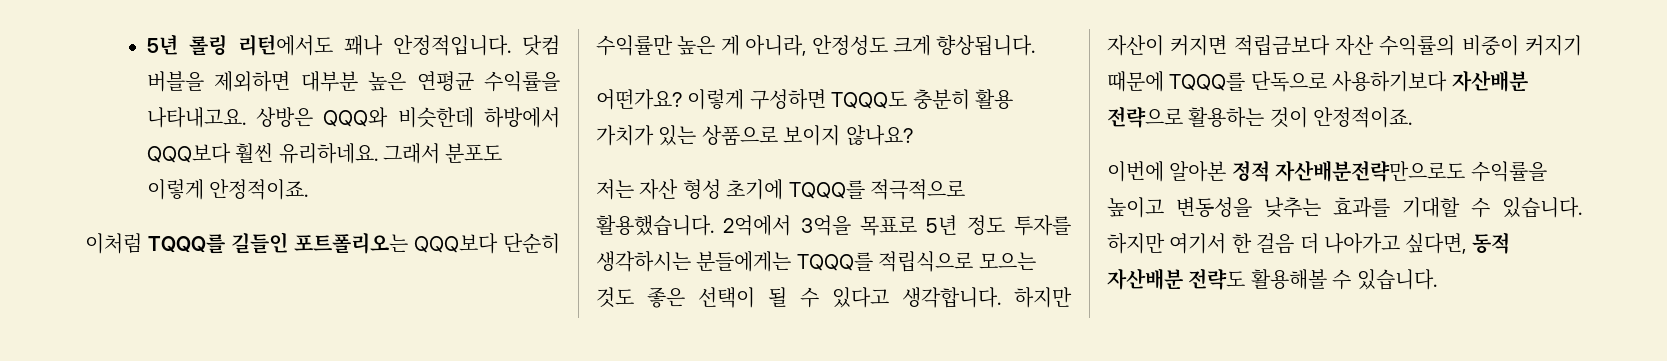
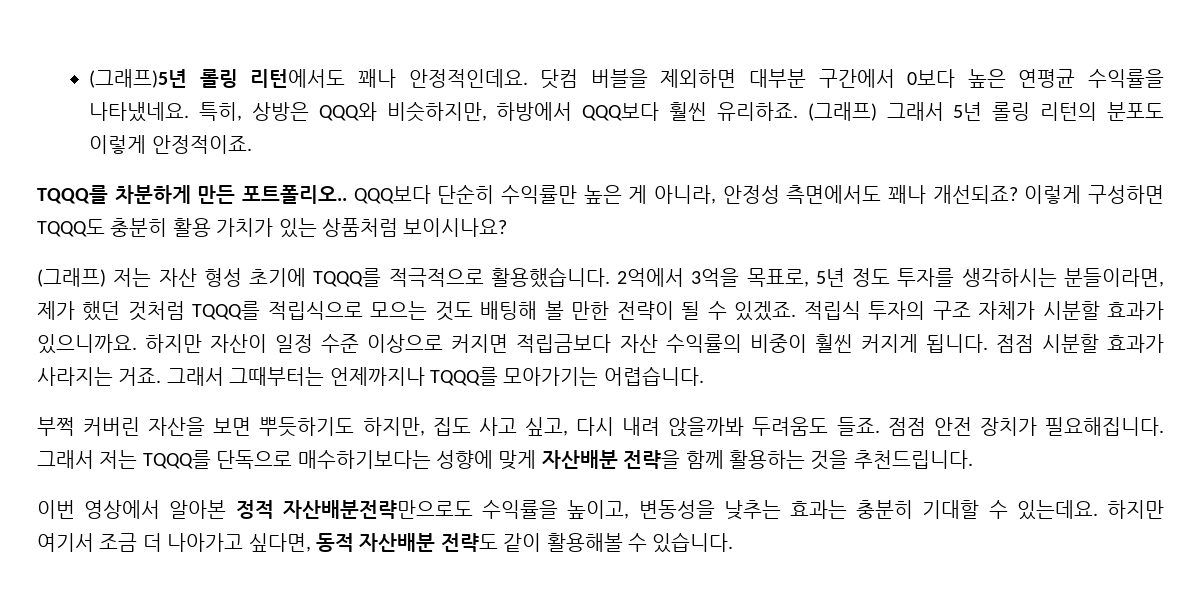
[146,34,178,55] 5년 -> [89,69,188,88] (그래프)5년
[392,35,511,56] 안정적입니다. -> [408,69,528,88] 안정적인데요.
(358, 81) none -> [818,69,956,88] 구간에서 0보다
[146,107,246,128] 나타내고요. -> [89,102,242,122] 나타냈네요. 특히,
[397,107,474,128] 비슷한데 -> [386,101,487,122] 비슷하지만,
[278,143,440,164] 유리하네요. 그래서 -> [716,102,1098,121] 유리하죠. (그래프) 그래서 5년 롤링 리턴의
[85,232,408,254] 이처럼 TQQQ를 길들인 포트폴리오는 -> [37,185,347,204] TQQQ를 차분하게 만든 포트폴리오..
[811,35,1036,56] [596,89,682,110] 안정성도 크게 향상됩니다. // 어떤가요? -> [722,185,1018,204] 안정성 측면에서도 꽤나 개선되죠?
[701,125,913,146] 상품으로 보이지 않나요? // -> [322,218,508,237] [37,268,106,287] 상품처럼 보이시나요? // (그래프)
[860,216,917,236] 목표로 -> [746,268,809,287] 목표로,
[696,251,1036,272] [596,287,1072,308] [1107,35,1164,56] 분들에게는 TQQQ를 적립식으로 모으는 것도 좋은 선택이 될 수 있다고 생각합니다. 하지만 자산이 -> [1064,268,1164,287] [37,301,1165,321] [37,334,444,354] 분들이라면, 제가 했던 것처럼 TQQQ를 적립식으로 모으는 것도 배팅해 볼 만한 전략이 될 수 있겠죠. 적립식 투자의 구조 자체가 시분할 효과가 있으니까요. 하지만 자산이 일정 수준 이상으로
[1525,35,1582,56] [1107,70,1528,92] [1107,106,1413,128] [1107,161,1164,182] 커지기 때문에 TQQQ를 단독으로 사용하기보다 자산배분 전략으로 활용하는 것이 안정적이죠. // 이번에 -> [814,334,1164,353] [37,366,704,386] [37,417,1164,437] [37,450,973,470] [37,500,161,519] 훨씬 커지게 됩니다. 점점 시분할 효과가 사라지는 거죠. 그래서 그때부터는 언제까지나 TQQQ를 모아가기는 어렵습니다. // 부쩍 커버린 자산을 보면 뿌듯하기도 하지만, 집도 사고 싶고, 다시 내려 앉을까봐 두려움도 들죠. 점점 안전 장치가 필요해집니다. 그래서 저는 TQQQ를 단독으로 매수하기보다는 성향에 맞게 자산배분 전략을 함께 활용하는 것을 추천드립니다. // 이번 영상에서
[1107,197,1164,218] 높이고 -> [567,500,630,519] 높이고,
[1333,197,1390,218] 효과를 -> [789,500,914,519] 효과는 충분히
[1502,197,1582,218] 있습니다. -> [1016,500,1098,520] 있는데요.
[1231,233,1295,254] 한 걸음 -> [99,533,138,552] 조금
(1246, 279) none -> [503,533,542,552] 같이

